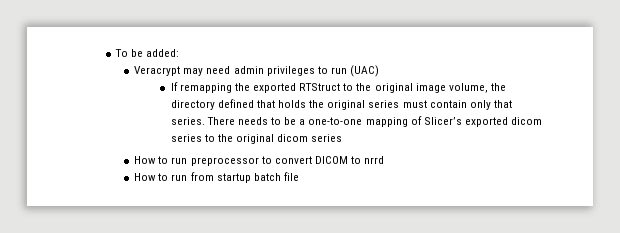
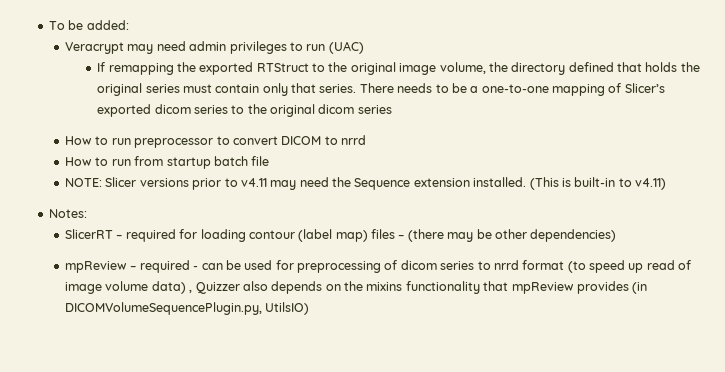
(299, 176) none -> [64,177,666,190] [48,209,87,218] [64,229,617,242] [64,260,692,273] [64,281,648,294] [64,302,310,315] // NOTE: Slicer versions prior to v4.11 may need the Sequence extension installed. (This is built-in to v4.11) // Notes: // SlicerRT – required for loading contour (label map) files – (there may be other dependencies) // mpReview – required - can be used for preprocessing of dicom series to nrrd format (to speed up read of image volume data) , Quizzer also depends on the mixins functionality that mpReview provides (in DICOMVolumeSequencePlugin.py, UtilsIO)

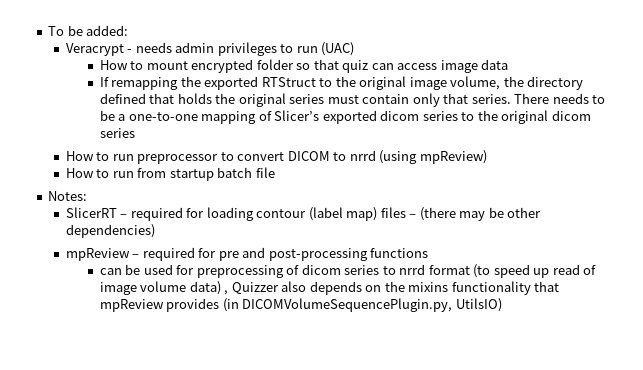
[127,41,186,54] may need -> [127,42,172,53] - needs
(364, 47) none -> [99,59,509,73] // How to mount encrypted folder so that quiz can access image data
(366, 140) none -> [379,150,487,164] (using mpReview)
[64,177,666,190] // NOTE: Slicer versions prior to v4.11 may need the Sequence extension installed. (This is built-in to v4.11) -> (275, 172) none
[193,266,199,270] - -> [198,247,429,261] for pre and post-processing functions //

